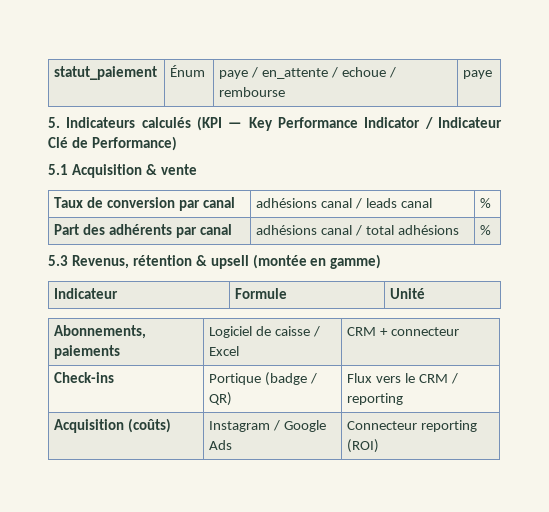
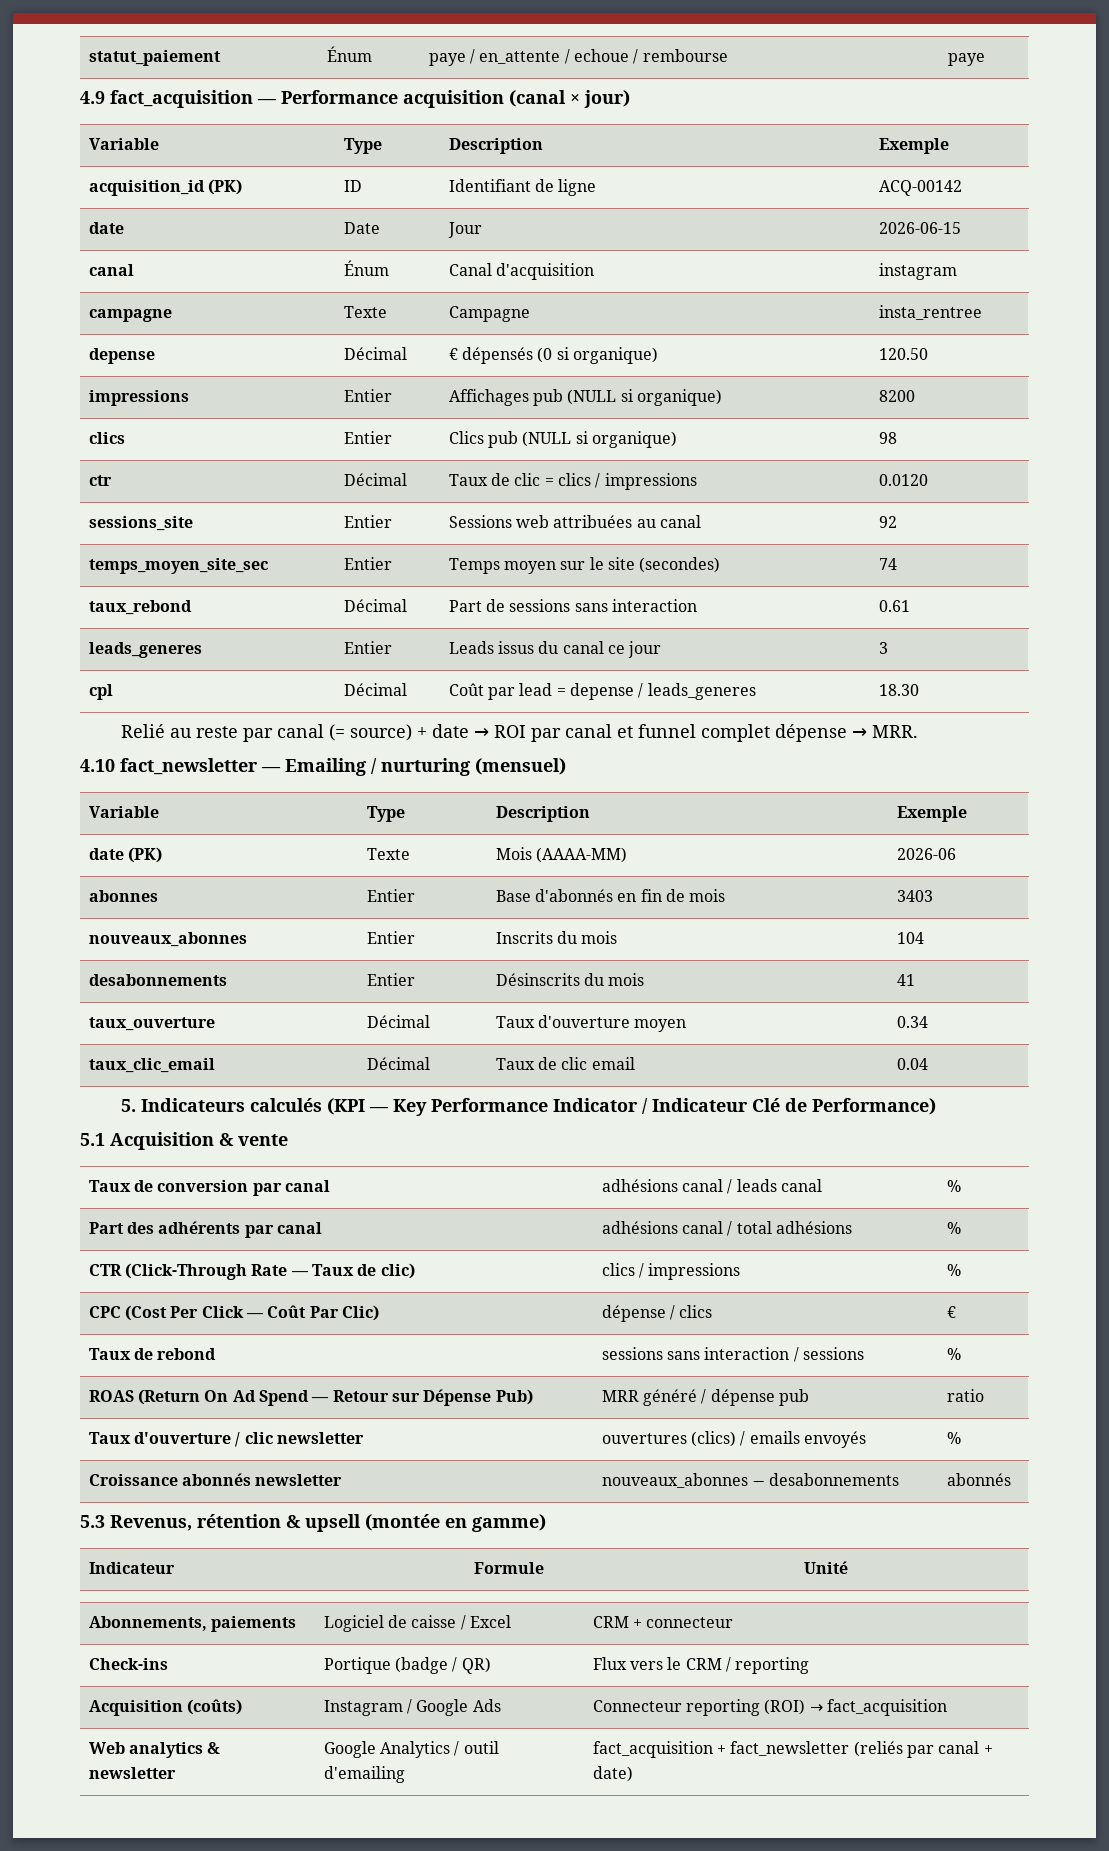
(493, 74) none -> [80,90,630,108] [88,138,159,150] [343,138,382,154] [448,138,543,154] [878,138,949,154] [88,179,243,196] [343,180,362,192] [448,179,597,196] [878,180,962,196] [88,222,124,234] [343,222,380,234] [447,222,482,238] [878,222,961,234] [88,264,134,276] [343,260,389,276] [448,263,595,280] [878,263,957,280] [88,309,172,322] [343,306,387,318] [448,306,530,322] [878,305,982,320] [88,348,155,364] [343,347,407,360] [448,347,659,364] [878,348,928,360] [88,390,189,406] [343,389,392,402] [448,389,723,406] [878,390,915,402] [88,432,125,444] [343,431,392,444] [448,431,678,448] [878,432,897,444] [88,475,112,486] [343,473,407,486] [448,473,697,490] [878,474,928,486] [88,516,193,531] [343,515,392,528] [448,515,702,528] [878,516,897,528] [88,558,268,574] [343,557,392,570] [448,557,721,574] [878,558,897,570] [88,600,192,615] [343,599,407,612] [448,599,698,612] [878,600,910,612] [88,642,202,658] [343,641,392,654] [448,641,662,658] [878,642,888,654] [88,684,113,700] [343,683,407,696] [448,683,756,700] [878,684,919,696] [121,724,919,742] [80,758,566,776] [88,806,159,818] [366,806,405,822] [495,806,590,822] [896,806,967,822] [88,847,163,863] [366,848,410,860] [495,847,628,863] [896,848,956,860] [88,890,158,902] [366,889,415,902] [495,889,726,902] [896,890,933,902] [88,932,247,947] [366,931,415,944] [495,931,618,944] [896,932,924,944] [88,974,227,986] [366,973,415,986] [495,973,645,986] [896,974,915,986] [88,1017,215,1031] [366,1015,430,1028] [495,1015,687,1032] [896,1016,928,1028] [88,1058,215,1073] [366,1057,430,1070] [495,1057,635,1070] [896,1058,928,1070] // 4.9 fact_acquisition — Performance acquisition (canal × jour) // Variable | Type | Description | Exemple // acquisition_id (PK) | ID | Identifiant de ligne | ACQ-00142 // date | Date | Jour | 2026-06-15 // canal | Énum | Canal d'acquisition | instagram // campagne | Texte | Campagne | insta_rentree // depense | Décimal | € dépensés (0 si organique) | 120.50 // impressions | Entier | Affichages pub (NULL si organique) | 8200 // clics | Entier | Clics pub (NULL si organique) | 98 // ctr | Décimal | Taux de clic = clics / impressions | 0.0120 // sessions_site | Entier | Sessions web attribuées au canal | 92 // temps_moyen_site_sec | Entier | Temps moyen sur le site (secondes) | 74 // taux_rebond | Décimal | Part de sessions sans interaction | 0.61 // leads_generes | Entier | Leads issus du canal ce jour | 3 // cpl | Décimal | Coût par lead = depense / leads_generes | 18.30 // Relié au reste par canal (= source) + date → ROI par canal et funnel complet dépense → MRR. // 4.10 fact_newsletter — Emailing / nurturing (mensuel) // Variable | Type | Description | Exemple // date (PK) | Texte | Mois (AAAA-MM) | 2026-06 // abonnes | Entier | Base d'abonnés en fin de mois | 3403 // nouveaux_abonnes | Entier | Inscrits du mois | 104 // desabonnements | Entier | Désinscrits du mois | 41 // taux_ouverture | Décimal | Taux d'ouverture moyen | 0.34 // taux_clic_email | Décimal | Taux de clic email | 0.04
(492, 230) none -> [88,1263,415,1280] [601,1263,741,1280] [946,1264,961,1276] [88,1305,380,1321] [601,1305,713,1322] [946,1306,956,1318] [88,1348,217,1360] [601,1347,865,1362] [946,1348,961,1360] [88,1389,533,1406] [601,1389,810,1406] [946,1389,984,1402] [88,1432,365,1447] [601,1431,867,1448] [946,1432,961,1444] [88,1473,343,1486] [601,1473,900,1488] [946,1473,1011,1486] // CTR (Click-Through Rate — Taux de clic) | clics / impressions | % // CPC (Cost Per Click — Coût Par Clic) | dépense / clics | € // Taux de rebond | sessions sans interaction / sessions | % // ROAS (Return On Ad Spend — Retour sur Dépense Pub) | MRR généré / dépense pub | ratio // Taux d'ouverture / clic newsletter | ouvertures (clics) / emails envoyés | % // Croissance abonnés newsletter | nouveaux_abonnes − desabonnements | abonnés
(380, 446) none -> [809,1699,948,1716] [88,1742,221,1758] [88,1767,176,1779] [323,1741,499,1758] [323,1766,405,1783] [592,1741,993,1758] [592,1766,633,1782] → fact_acquisition // Web analytics & newsletter | Google Analytics / outil d'emailing | fact_acquisition + fact_newsletter (reliés par canal + date)

